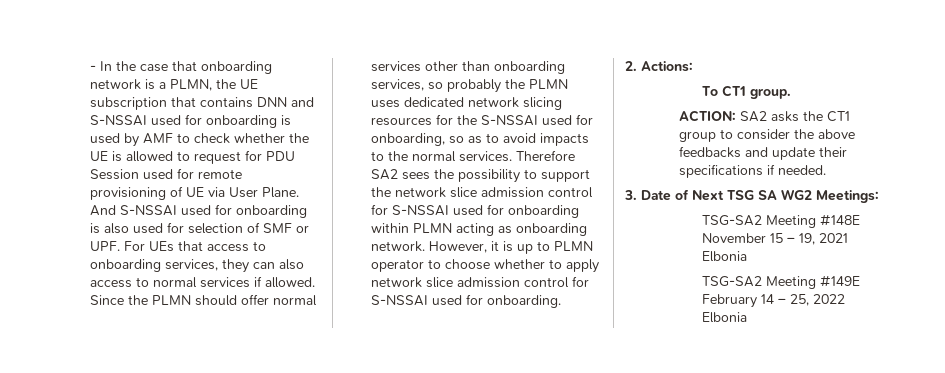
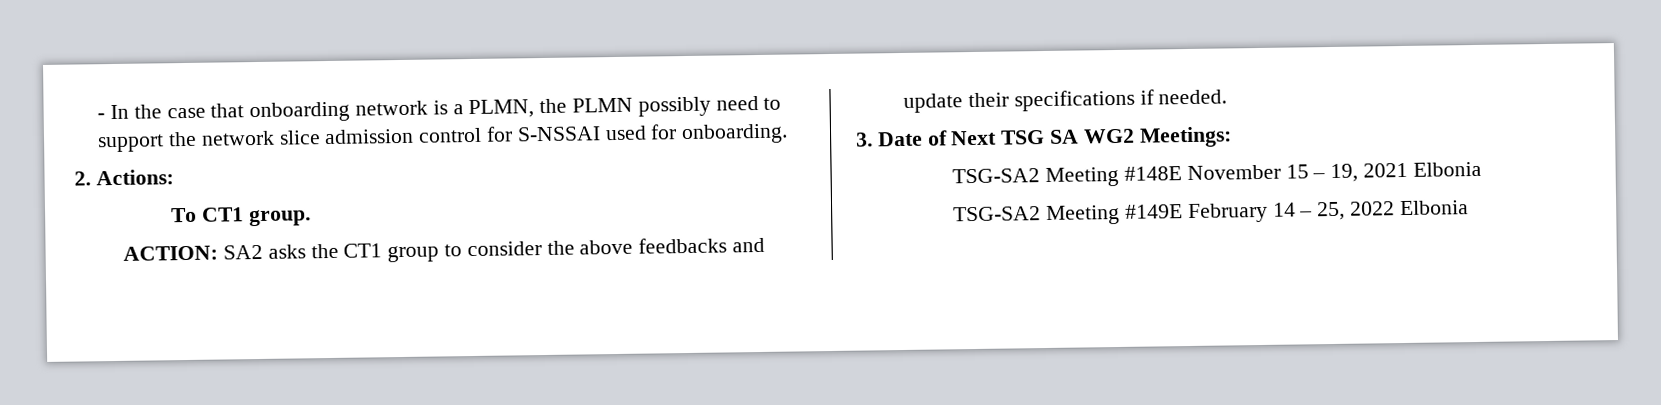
[240,79,259,89] [90,97,315,110] [90,114,292,128] [90,133,310,147] [90,150,296,164] [90,168,243,180] [90,186,300,200] [90,204,308,218] [90,222,310,234] [90,241,267,252] [90,259,305,273] [90,276,316,288] [90,294,318,306] [371,61,566,74] [371,79,569,93] [371,97,563,110] [371,114,594,126] [371,133,590,146] [371,150,576,162] [371,169,521,183] UE subscription that contains DNN and S-NSSAI used for onboarding is used by AMF to check whether the UE is allowed to request for PDU Session used for remote provisioning of UE via User Plane. And S-NSSAI used for onboarding is also used for selection of SMF or UPF. For UEs that access to onboarding services, they can also access to normal services if allowed. Since the PLMN should offer normal services other than onboarding services, so probably the PLMN uses dedicated network slicing resources for the S-NSSAI used for onboarding, so as to avoid impacts to the normal services. Therefore SA2 sees the possibility -> [571,95,759,117] PLMN possibly need
[508,205,580,218] [371,223,588,236] [371,241,594,254] [371,259,600,273] [371,276,590,288] [371,294,484,306] onboarding within PLMN acting as onboarding network. However, it is up to PLMN operator to choose whether to apply network slice admission control for S-NSSAI used for -> (678, 132) none

